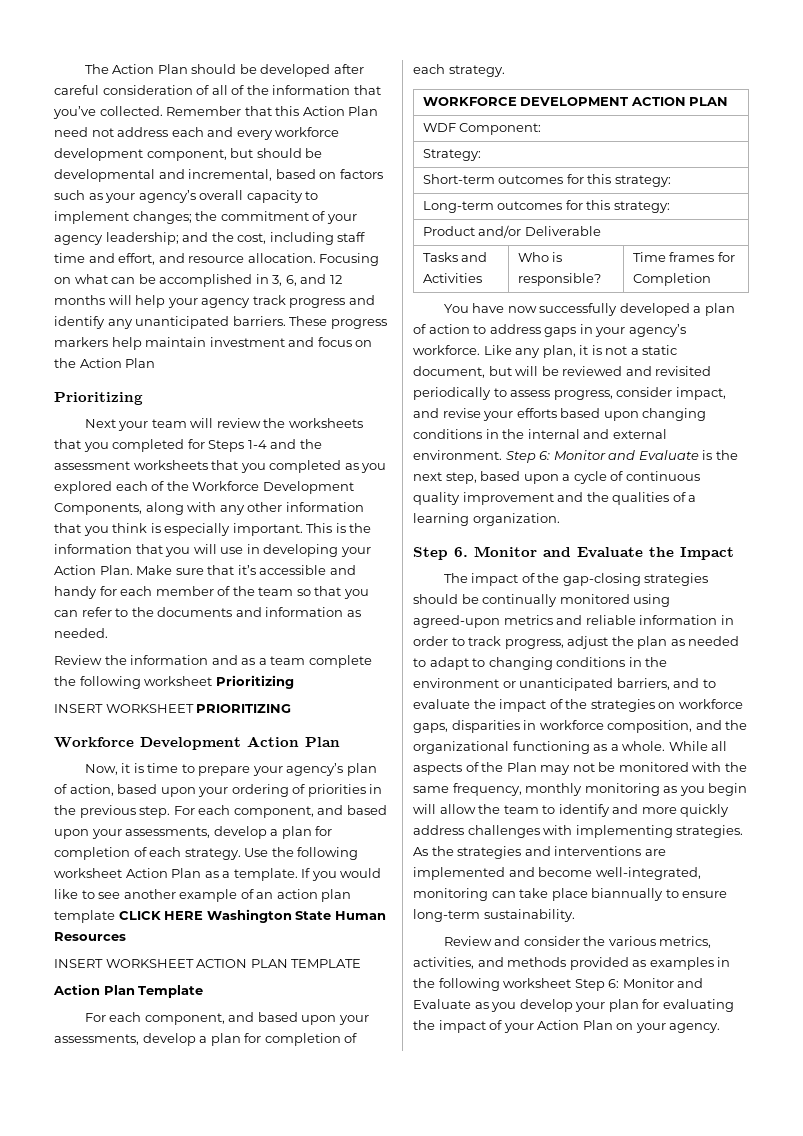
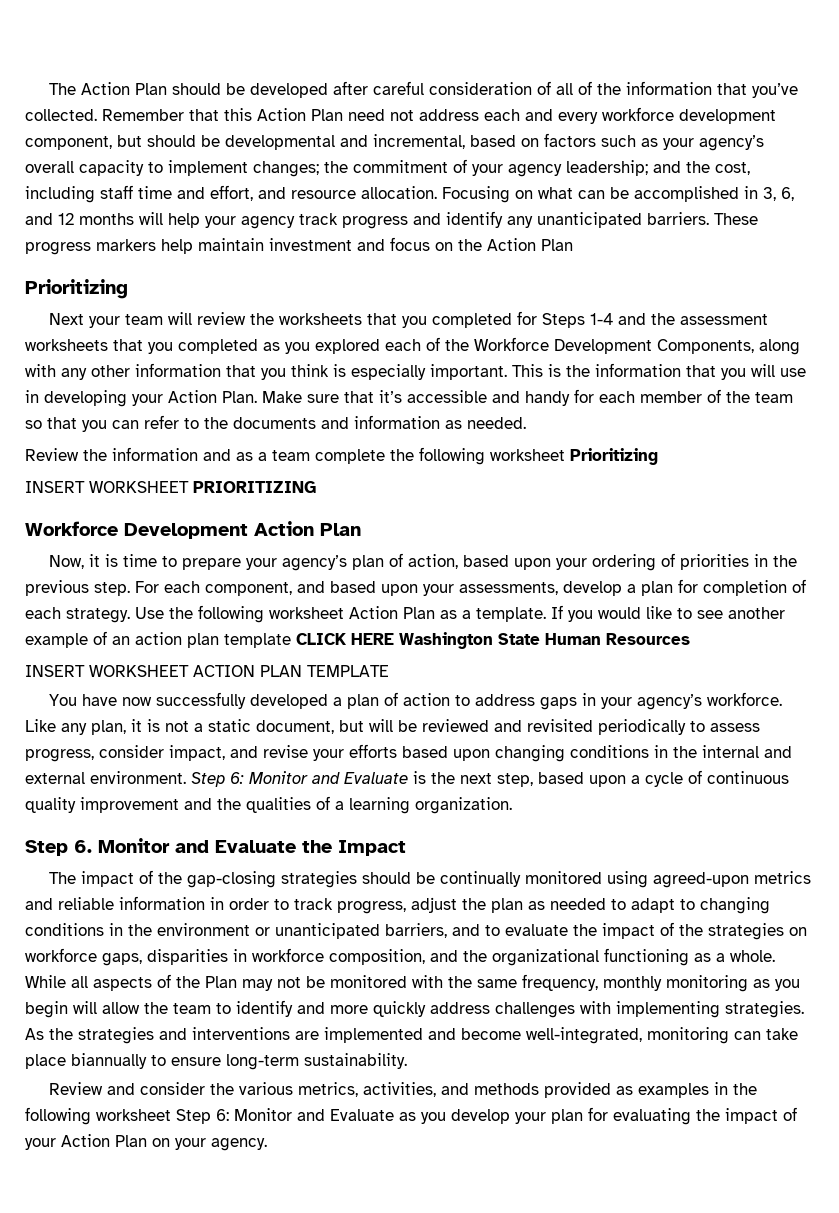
[53,984,204,998] [84,1012,369,1025] [54,1033,358,1046] [413,64,505,77] [422,97,729,106] [422,123,542,135] [422,149,481,161] [422,174,671,187] [422,200,670,213] [422,225,601,238] [422,252,488,262] [422,273,482,283] [517,252,563,262] [517,273,601,286] [632,252,735,262] [632,273,711,286] // Action Plan Template // For each component, and based upon your assessments, develop a plan for completion of each strategy. // WORKFORCE DEVELOPMENT ACTION PLAN // WDF Component: // Strategy: // Short-term outcomes for this strategy: // Long-term outcomes for this strategy: // Product and/or Deliverable // Tasks and Activities | Who is responsible? | Time frames for Completion -> (389, 671) none

